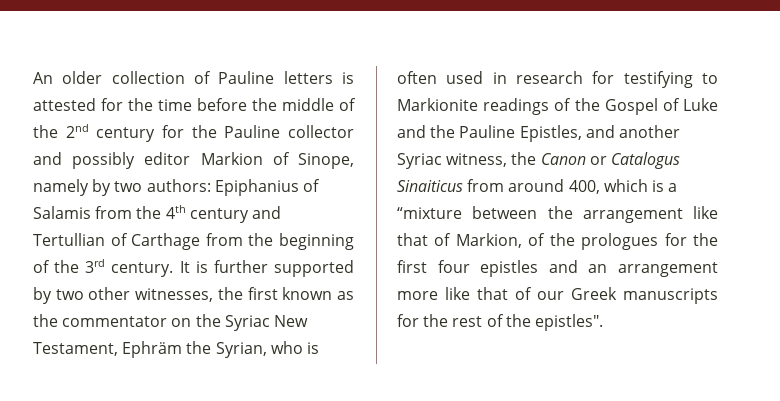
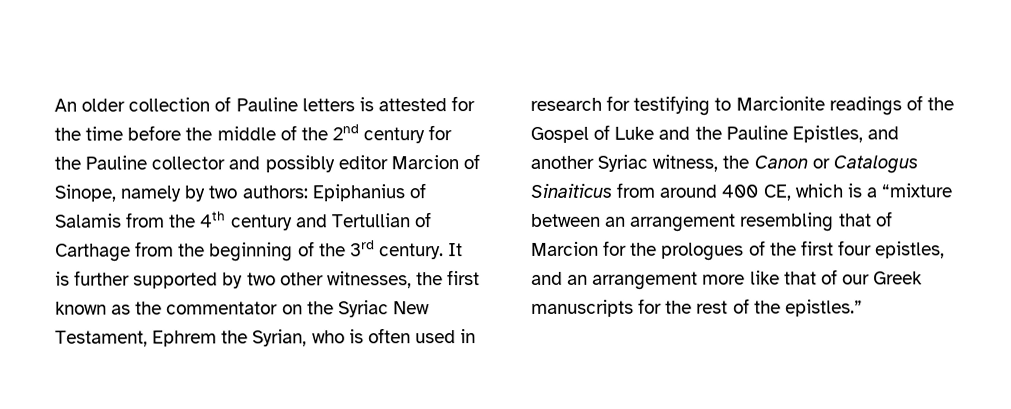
[200,152,263,165] Markion -> [390,155,459,170] Marcion
[122,341,183,358] Ephräm -> [152,330,218,347] Ephrem
[397,98,478,111] Markionite -> [735,96,825,111] Marcionite
[568,180,600,194] 400, -> [721,184,791,201] 400 CE,
[547,206,718,223] [397,233,546,248] the arrangement like that of Markion, of -> [605,211,893,232] [531,240,628,256] an arrangement resembling that of Marcion for
[664,233,687,246] for -> [748,240,766,256] of
[480,260,539,277] epistles -> [875,241,946,259] epistles,
[534,314,603,331] epistles". -> [784,299,863,317] epistles.”

